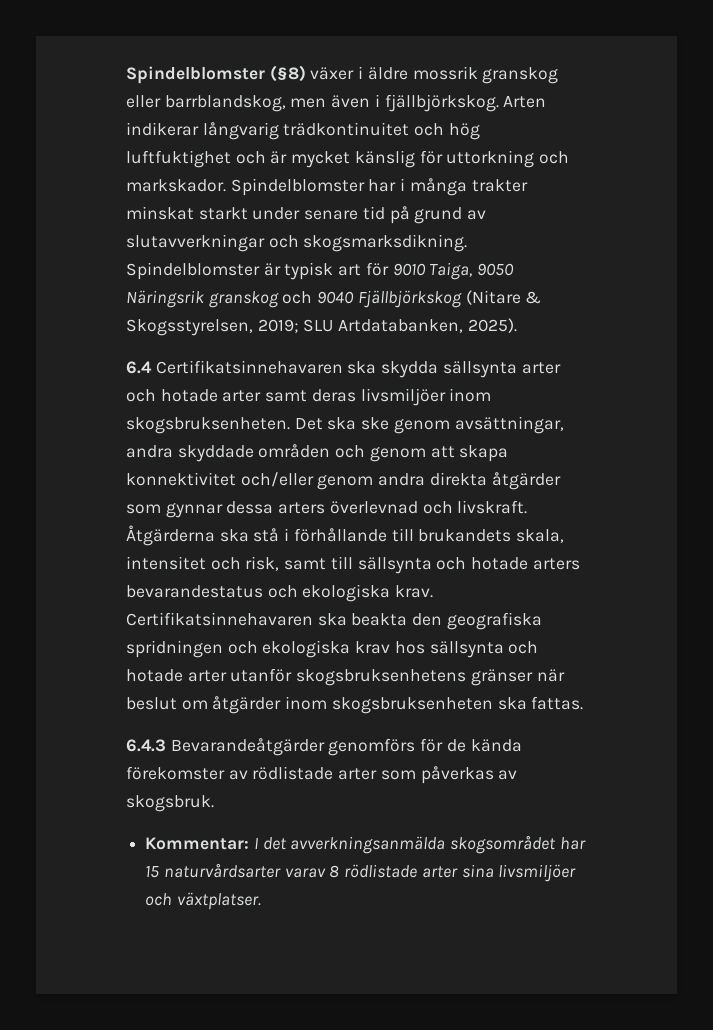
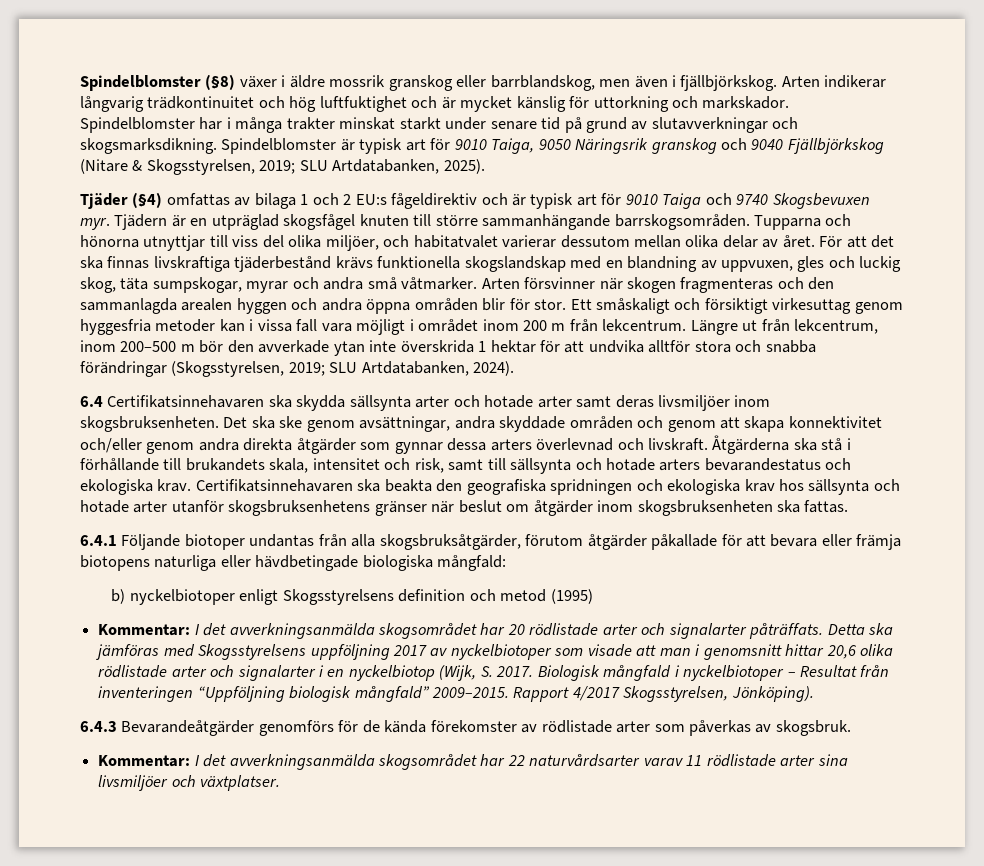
(517, 325) none -> [80,192,870,209] [80,214,852,230] [80,235,895,251] [80,256,902,272] [80,277,835,293] [80,298,903,314] [80,319,879,335] [80,340,816,356] [80,361,515,377] // Tjäder (§4) omfattas av bilaga 1 och 2 EU:s fågeldirektiv och är typisk art för 9010 Taiga och 9740 Skogsbevuxen myr. Tjädern är en utpräglad skogsfågel knuten till större sammanhängande barrskogsområden. Tupparna och hönorna utnyttjar till viss del olika miljöer, och habitatvalet varierar dessutom mellan olika delar av året. För att det ska finnas livskraftiga tjäderbestånd krävs funktionella skogslandskap med en blandning av uppvuxen, gles och luckig skog, täta sumpskogar, myrar och andra små våtmarker. Arten försvinner när skogen fragmenteras och den sammanlagda arealen hyggen och andra öppna områden blir för stor. Ett småskaligt och försiktigt virkesuttag genom hyggesfria metoder kan i vissa fall vara möjligt i området inom 200 m från lekcentrum. Längre ut från lekcentrum, inom 200–500 m bör den avverkade ytan inte överskrida 1 hektar för att undvika alltför stora och snabba förändringar (Skogsstyrelsen, 2019; SLU Artdatabanken, 2024).
(584, 703) none -> [80,534,902,550] [80,555,507,571] [111,589,593,605] [98,623,894,639] [95,644,893,660] [98,665,890,681] [98,686,814,702] // 6.4.1 Följande biotoper undantas från alla skogsbruksåtgärder, förutom åtgärder påkallade för att bevara eller främja biotopens naturliga eller hävdbetingade biologiska mångfald: // b) nyckelbiotoper enligt Skogsstyrelsens definition och metod (1995) // Kommentar: I det avverkningsanmälda skogsområdet har 20 rödlistade arter och signalarter påträffats. Detta ska jämföras med Skogsstyrelsens uppföljning 2017 av nyckelbiotoper som visade att man i genomsnitt hittar 20,6 olika rödlistade arter och signalarter i en nyckelbiotop (Wijk, S. 2017. Biologisk mångfald i nyckelbiotoper – Resultat från inventeringen “Uppföljning biologisk mångfald” 2009–2015. Rapport 4/2017 Skogsstyrelsen, Jönköping).
[145,865,160,878] 15 -> [507,755,525,766] 22
[329,865,340,878] 8 -> [686,755,703,766] 11

